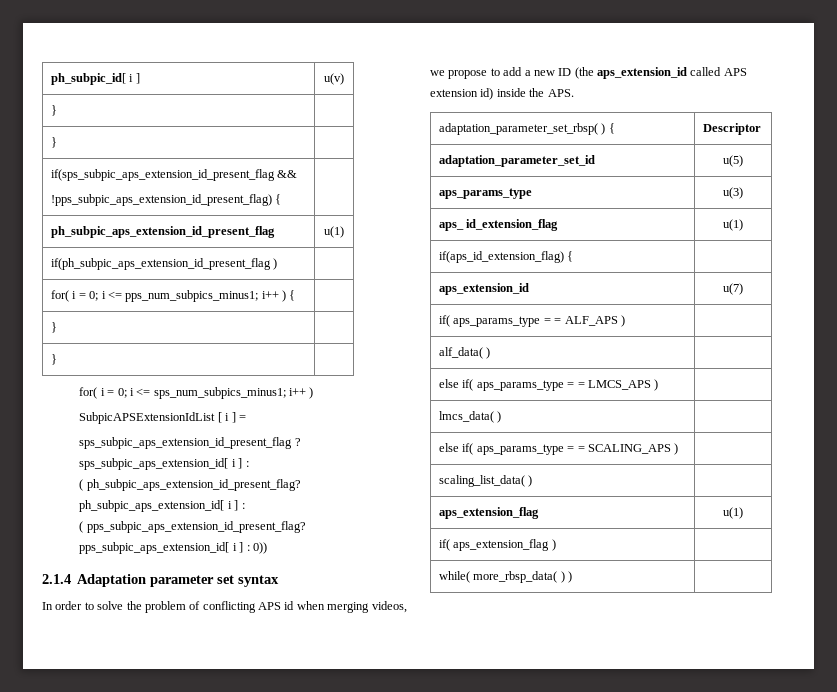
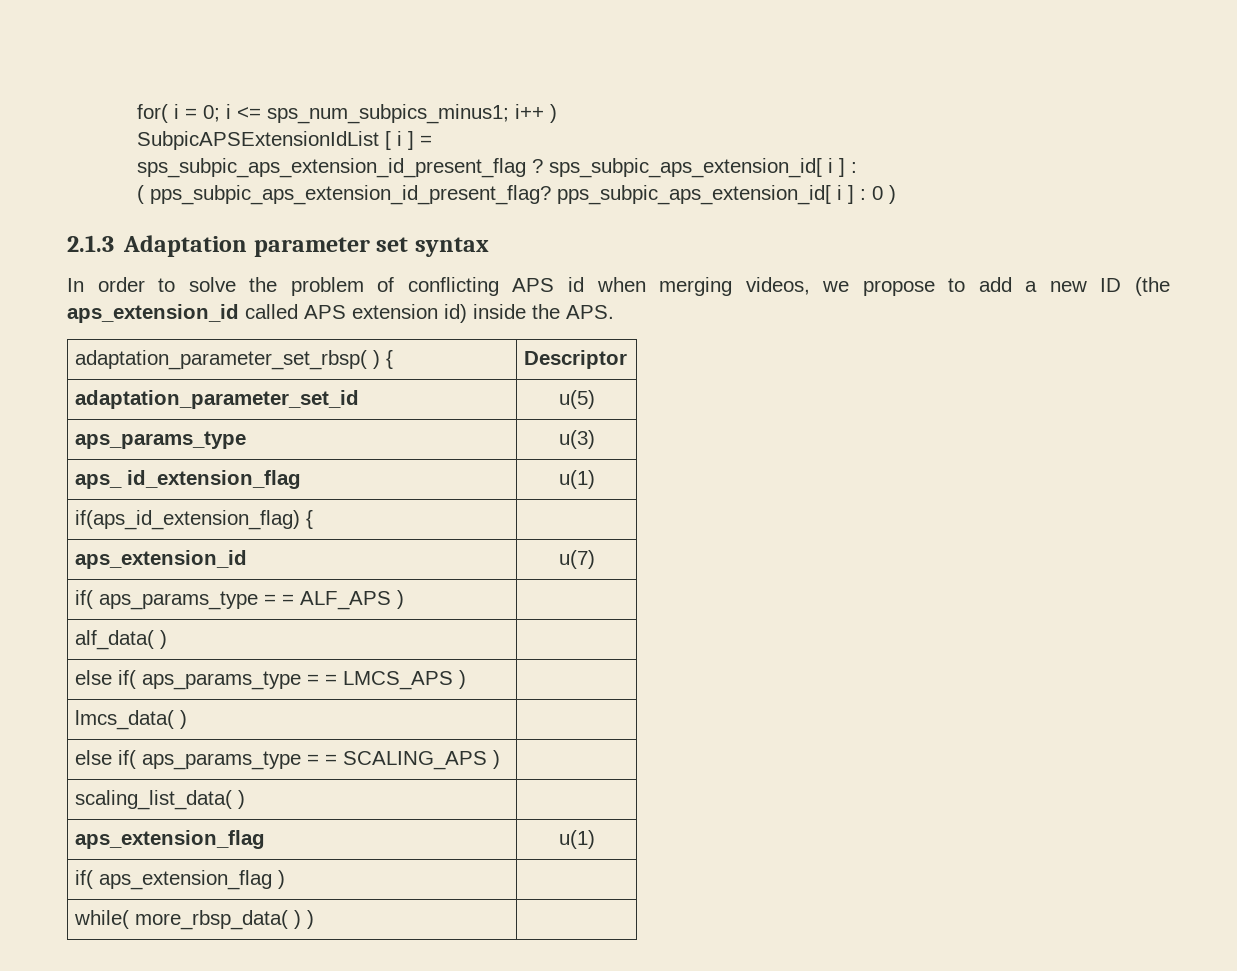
[51,73,140,85] [324,73,344,85] [51,105,58,116] [51,137,58,148] [51,169,298,181] [51,194,282,206] [51,226,276,238] [324,226,344,238] [51,258,278,270] [51,290,296,302] [51,322,58,333] [51,354,58,365] ph_subpic_id[ i ] | u(v) // } | // } | // if(sps_subpic_aps_extension_id_present_flag && // !pps_subpic_aps_extension_id_present_flag) { | // ph_subpic_aps_extension_id_present_flag | u(1) // if(ph_subpic_aps_extension_id_present_flag ) | // for( i = 0; i <= pps_num_subpics_minus1; i++ ) { | // } | // } | // -> (137, 113) none
[79,479,301,491] [79,500,245,512] // ( ph_subpic_aps_extension_id_present_flag? ph_subpic_aps_extension_id[ i ] : -> (858, 167) none
[252,542,267,554] [42,574,71,584] 0)) // 2.1.4 -> [872,185,897,204] [67,235,114,252] 0 ) // 2.1.3

